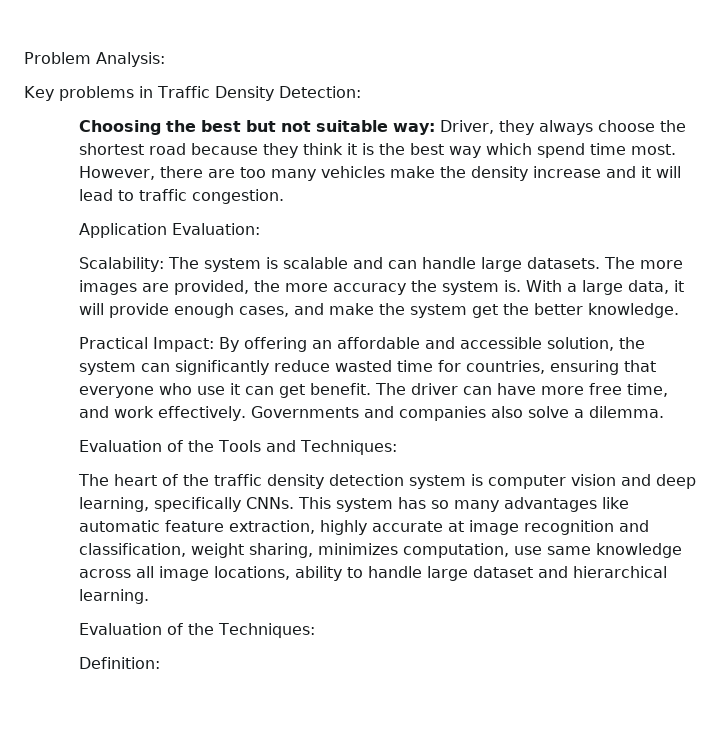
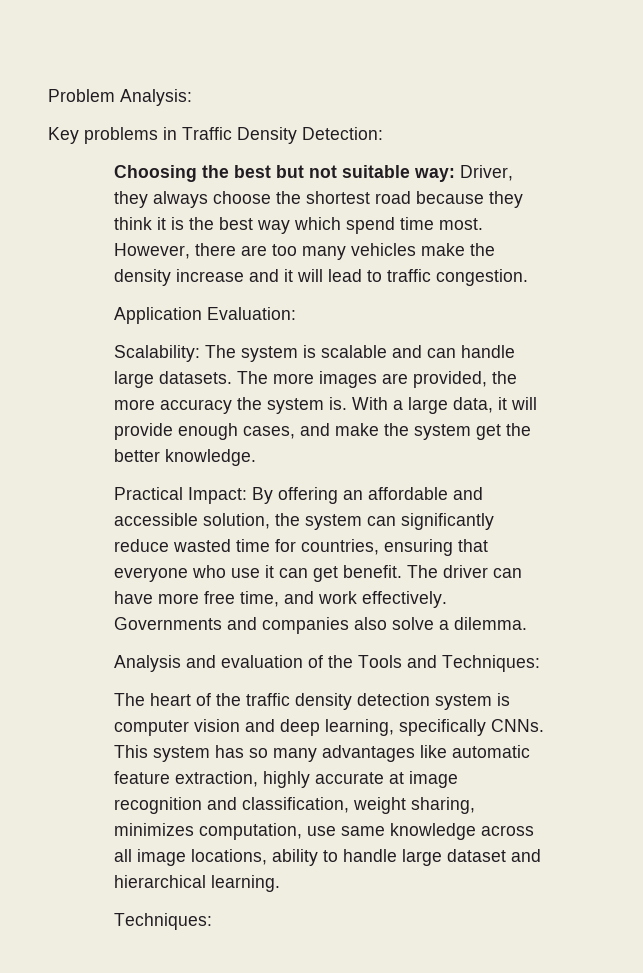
[79,440,163,452] Evaluation -> [114,655,304,672] Analysis and evaluation
[79,623,316,638] [79,657,161,669] Evaluation of the Techniques: // Definition: -> [114,913,213,930] Techniques:

